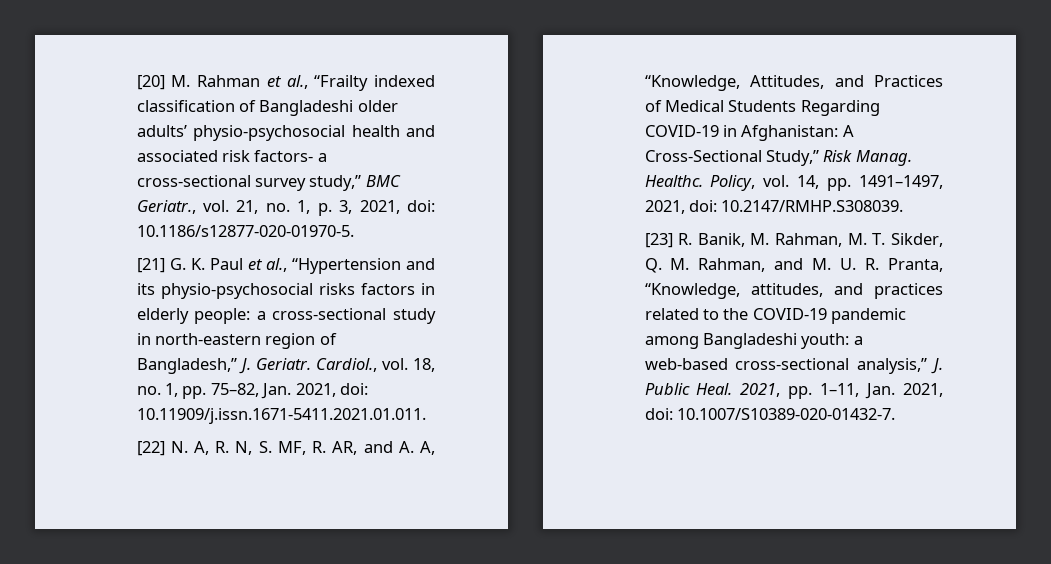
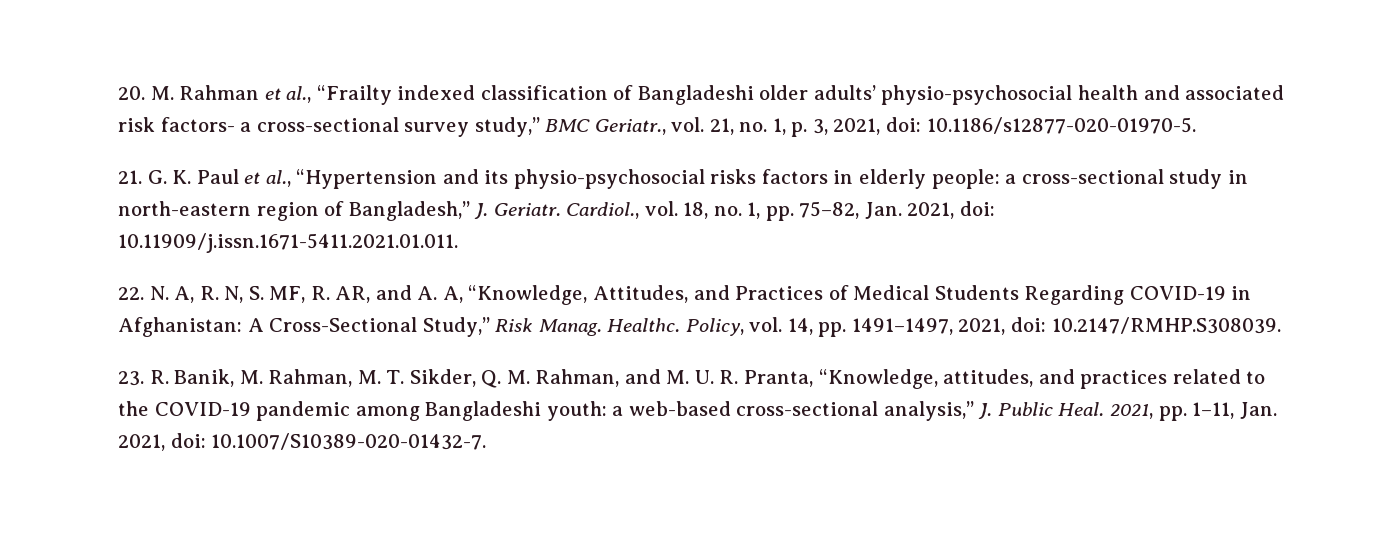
[136,75,165,90] [20] -> [118,86,146,100] 20.
[136,258,165,273] [21] -> [118,170,143,184] 21.
[136,441,165,456] [22] -> [118,287,145,300] 22.
[644,233,673,248] [23] -> [118,371,145,386] 23.

